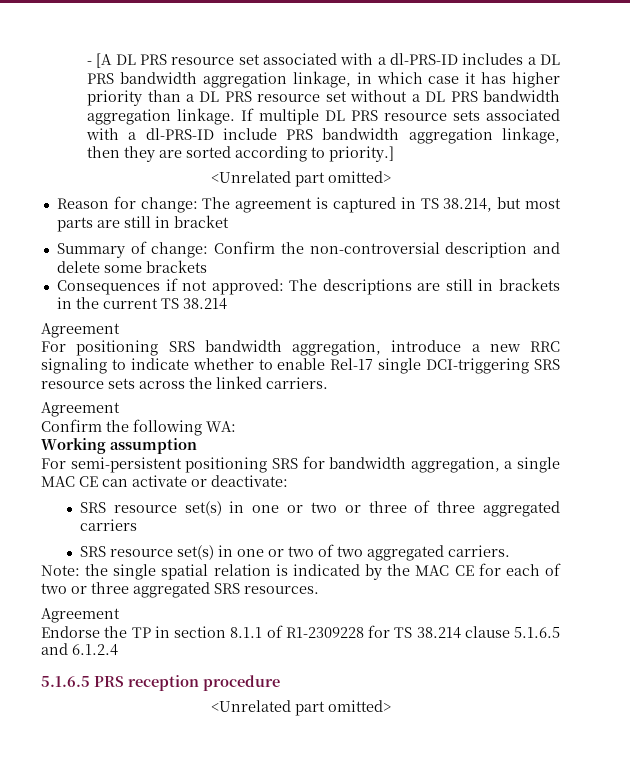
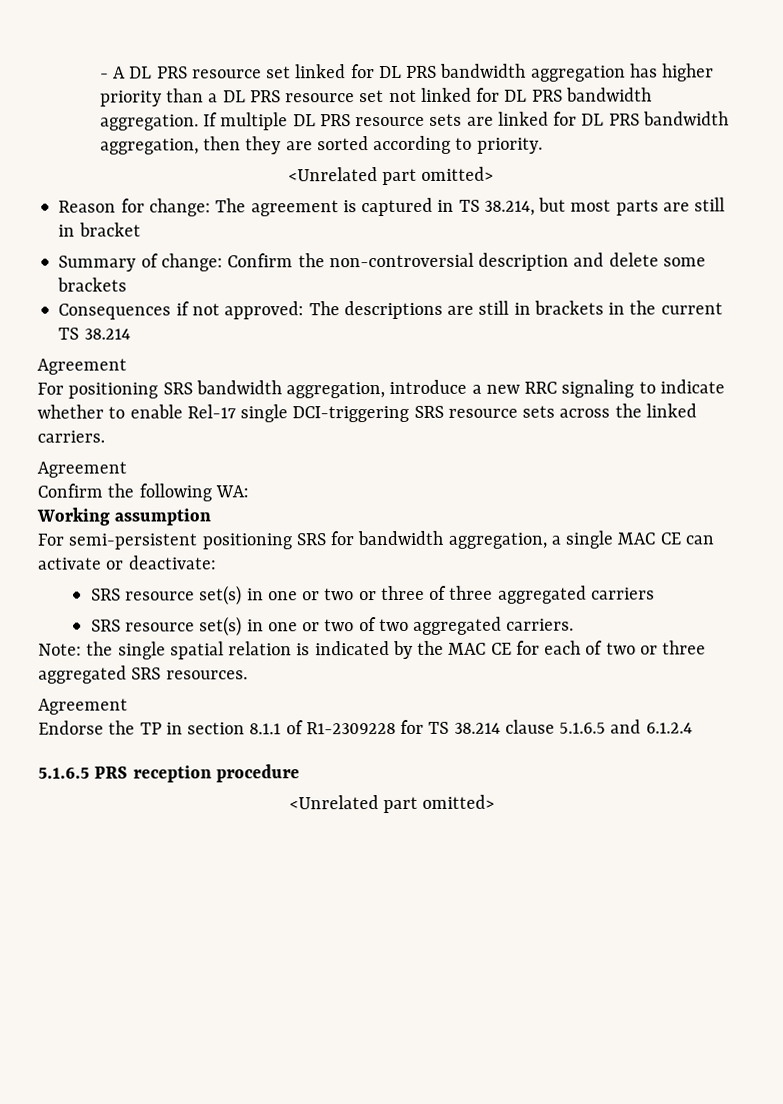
[96,53,560,68] [87,71,477,88] [A DL PRS resource set associated with a dl-PRS-ID includes a DL PRS bandwidth aggregation linkage, in which case it -> [112,63,626,82] A DL PRS resource set linked for DL PRS bandwidth aggregation
[350,90,561,102] [87,108,236,125] without a DL PRS bandwidth aggregation linkage. -> [388,87,652,103] [99,114,199,131] not linked for DL PRS bandwidth aggregation.
[486,109,560,121] [86,127,560,144] associated with a dl-PRS-ID include PRS bandwidth aggregation linkage, -> [466,111,729,126] [99,138,199,155] are linked for DL PRS bandwidth aggregation,
[329,146,395,162] priority.] -> [476,137,543,154] priority.

